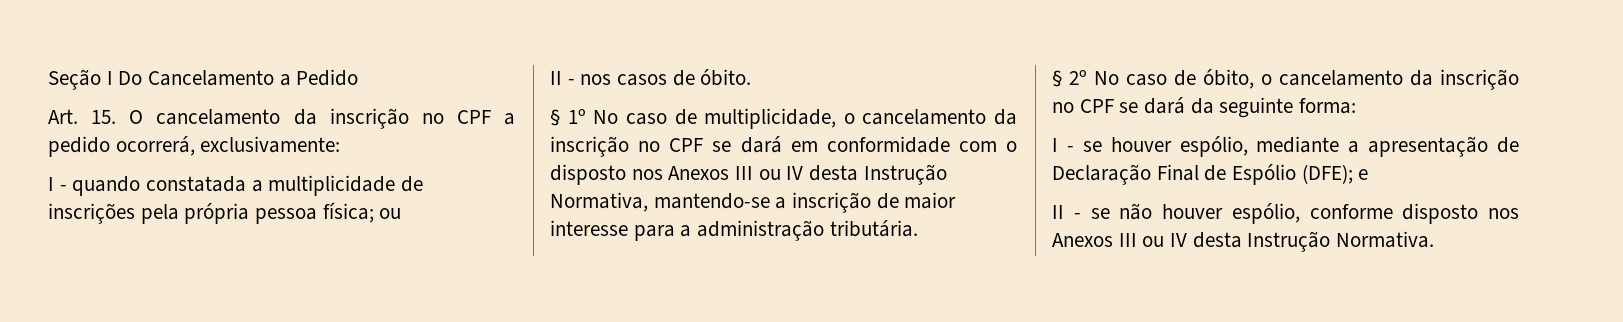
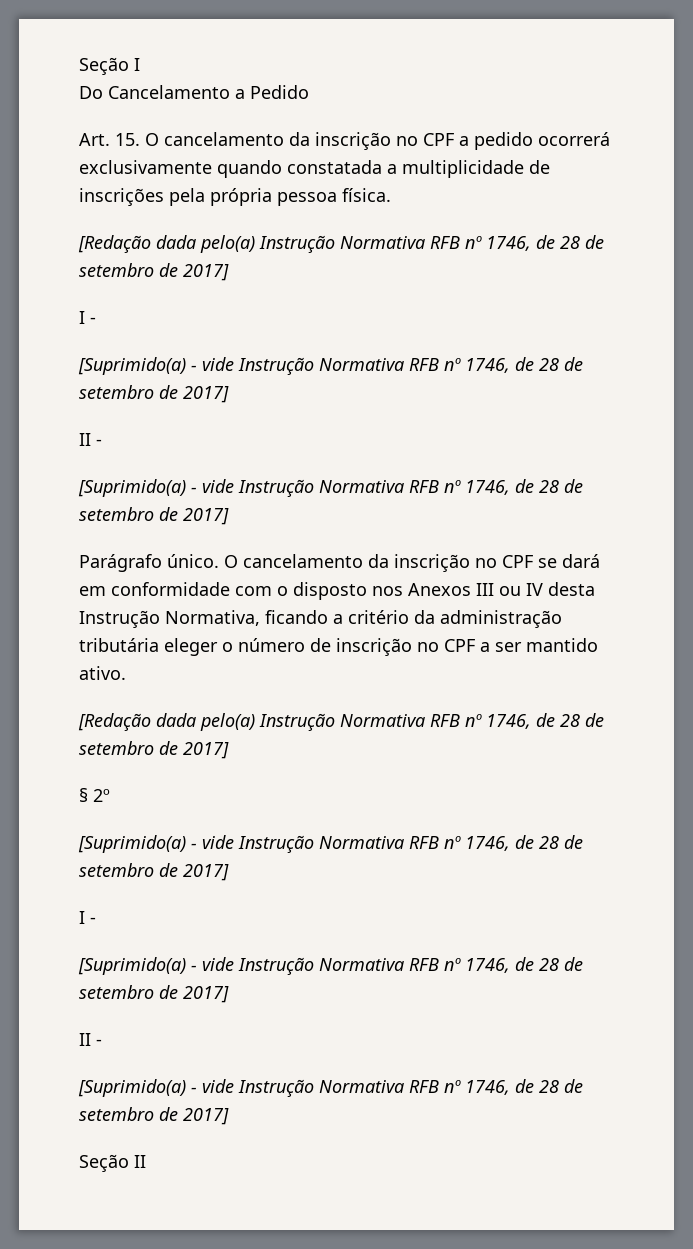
(113, 78) none -> (140, 64) //
[115,136,341,156] [48,177,67,191] ocorrerá, exclusivamente: // I - -> [538,132,610,146] [79,160,212,174] ocorrerá exclusivamente
[322,202,402,223] [550,69,752,86] [550,108,855,129] física; ou // II - nos casos de óbito. // § 1º No caso de multiplicidade, o -> [342,188,391,202] [78,235,604,253] [79,263,229,281] [79,311,96,324] [78,357,583,375] [79,385,229,403] [79,433,102,446] [78,479,583,497] [79,507,229,525] [79,554,238,572] física. // [Redação dada pelo(a) Instrução Normativa RFB nº 1746, de 28 de setembro de 2017] // I - // [Suprimido(a) - vide Instrução Normativa RFB nº 1746, de 28 de setembro de 2017] // II - // [Suprimido(a) - vide Instrução Normativa RFB nº 1746, de 28 de setembro de 2017] // Parágrafo único. O
[653,192,957,213] [550,220,918,241] [1052,69,1519,90] [1052,97,1357,118] [1052,136,1519,157] [1052,164,1369,185] [1052,203,1519,224] [1052,231,1435,252] mantendo-se a inscrição de maior interesse para a administração tributária. // § 2º No caso de óbito, o cancelamento da inscrição no CPF se dará da seguinte forma: // I - se houver espólio, mediante a apresentação de Declaração Final de Espólio (DFE); e // II - se não houver espólio, conforme disposto nos Anexos III ou IV desta Instrução Normativa. -> [265,610,562,628] [79,638,598,656] [79,666,126,680] [78,713,604,731] [79,741,229,759] [79,788,110,802] [78,835,583,853] [79,863,229,881] [79,911,96,924] [78,957,583,975] [79,985,229,1003] [79,1033,102,1046] [78,1079,583,1097] [79,1107,229,1125] [79,1154,146,1172] ficando a critério da administração tributária eleger o número de inscrição no CPF a ser mantido ativo. // [Redação dada pelo(a) Instrução Normativa RFB nº 1746, de 28 de setembro de 2017] // § 2º // [Suprimido(a) - vide Instrução Normativa RFB nº 1746, de 28 de setembro de 2017] // I - // [Suprimido(a) - vide Instrução Normativa RFB nº 1746, de 28 de setembro de 2017] // II - // [Suprimido(a) - vide Instrução Normativa RFB nº 1746, de 28 de setembro de 2017] // Seção II

